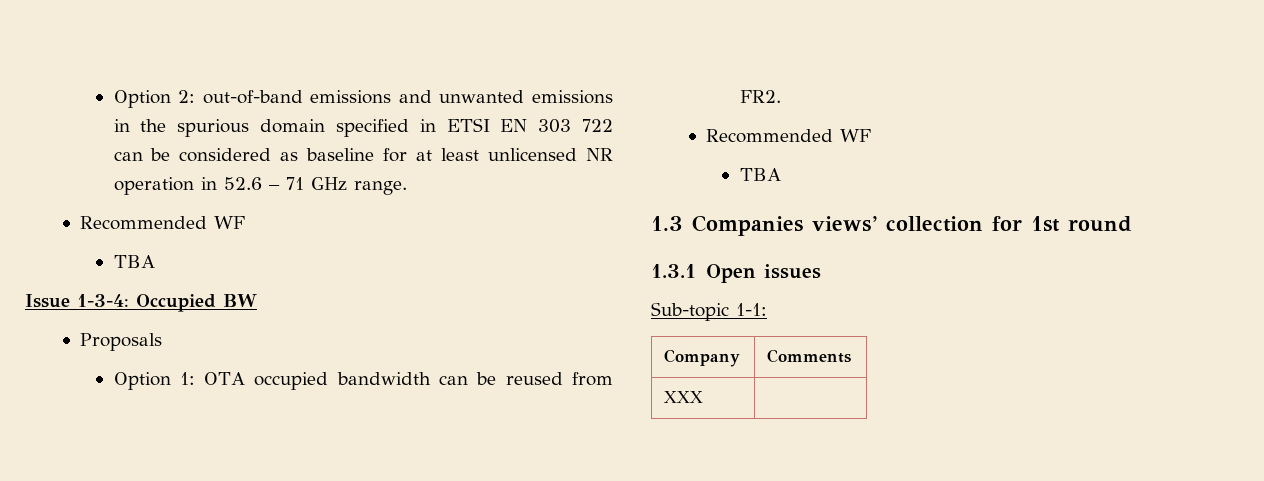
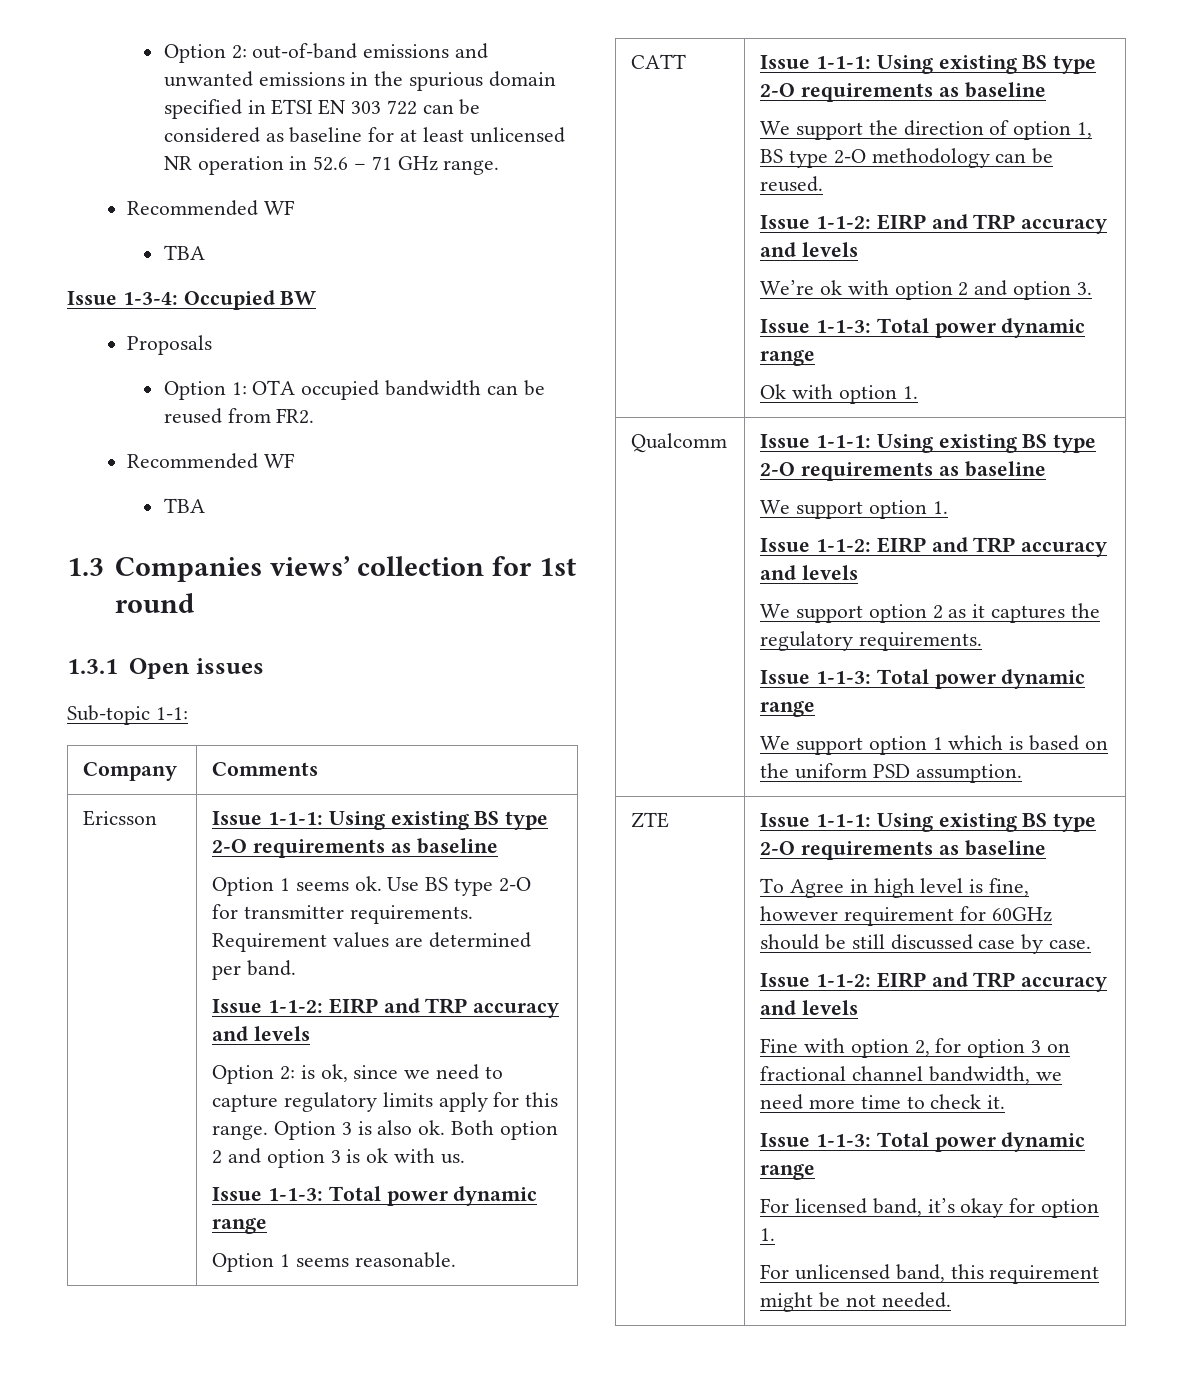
[664,391,704,403] XXX | -> [83,810,158,826] [212,811,549,830] [212,838,498,858] [212,876,531,896] [212,904,473,924] [212,932,531,952] [212,960,296,980] [212,998,560,1018] [212,1026,310,1041] [212,1064,503,1084] [212,1092,559,1112] [212,1120,558,1140] [212,1148,465,1168] [212,1186,538,1206] [212,1218,268,1234] [212,1252,456,1272] [631,54,687,69] [760,55,1097,74] [760,82,1046,102] [760,120,1092,140] [760,148,1054,168] [760,176,824,192] [760,214,1108,234] [760,242,858,257] [760,280,1092,300] [760,318,1086,338] [760,350,816,366] [760,384,918,404] [631,433,728,453] [760,434,1097,453] [760,461,1046,481] [760,500,948,519] [760,537,1108,557] [760,565,858,580] [760,603,1100,623] [760,631,982,651] [760,669,1086,689] [760,701,816,717] [760,735,1108,755] [760,763,1022,783] [631,812,670,828] [760,813,1097,832] [760,840,1046,860] [760,878,1029,898] [760,906,1052,926] [760,934,1091,954] [760,972,1108,992] [760,1000,858,1015] [760,1038,1070,1058] [760,1066,1062,1084] [760,1094,1006,1110] [760,1132,1086,1152] [760,1164,816,1180] [760,1198,1099,1218] [760,1228,776,1241] [760,1264,1100,1284] [760,1292,951,1312] Ericsson | Issue 1-1-1: Using existing BS type 2-O requirements as baseline // Option 1 seems ok. Use BS type 2-O for transmitter requirements. Requirement values are determined per band. // Issue 1-1-2: EIRP and TRP accuracy and levels // Option 2: is ok, since we need to capture regulatory limits apply for this range. Option 3 is also ok. Both option 2 and option 3 is ok with us. // Issue 1-1-3: Total power dynamic range // Option 1 seems reasonable. // CATT | Issue 1-1-1: Using existing BS type 2-O requirements as baseline // We support the direction of option 1, BS type 2-O methodology can be reused. // Issue 1-1-2: EIRP and TRP accuracy and levels // We’re ok with option 2 and option 3. // Issue 1-1-3: Total power dynamic range // Ok with option 1. // Qualcomm | Issue 1-1-1: Using existing BS type 2-O requirements as baseline // We support option 1. // Issue 1-1-2: EIRP and TRP accuracy and levels // We support option 2 as it captures the regulatory requirements. // Issue 1-1-3: Total power dynamic range // We support option 1 which is based on the uniform PSD assumption. // ZTE | Issue 1-1-1: Using existing BS type 2-O requirements as baseline // To Agree in high level is fine, however requirement for 60GHz should be still discussed case by case. // Issue 1-1-2: EIRP and TRP accuracy and levels // Fine with option 2, for option 3 on fractional channel bandwidth, we need more time to check it. // Issue 1-1-3: Total power dynamic range // For licensed band, it’s okay for option 1. // For unlicensed band, this requirement might be not needed.

